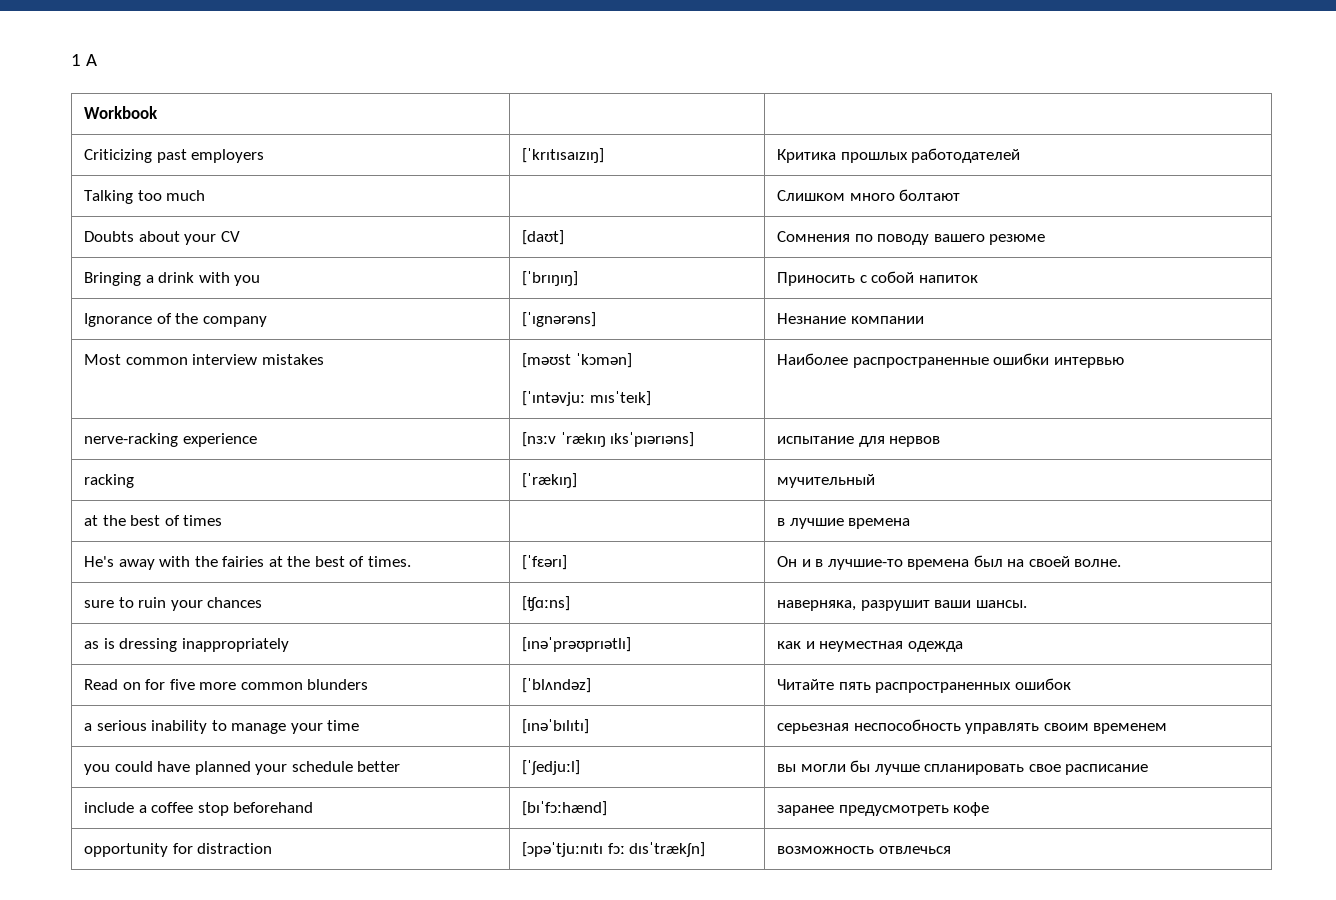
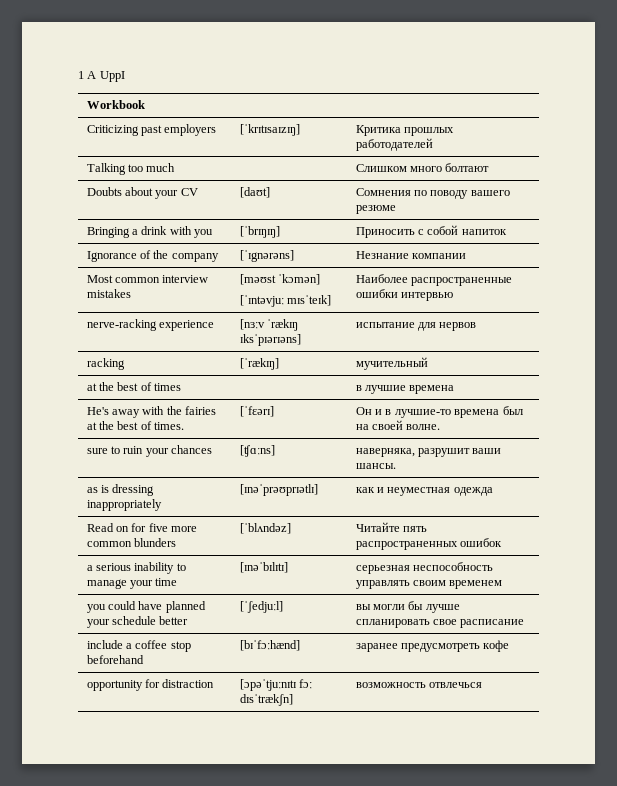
(97, 60) none -> [99,71,125,82] UppI

